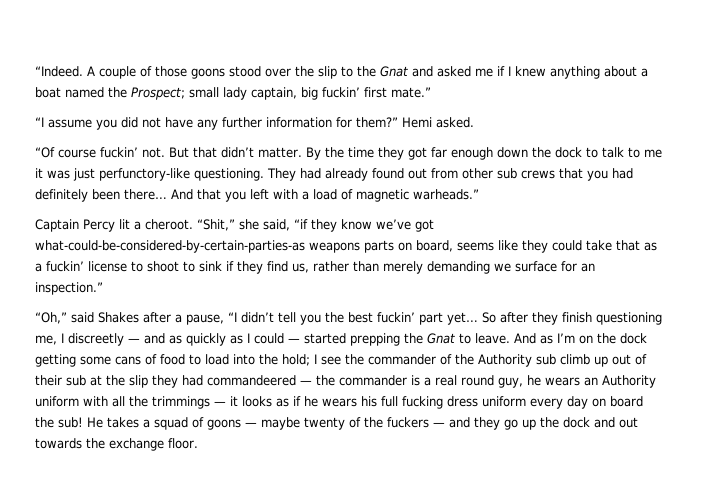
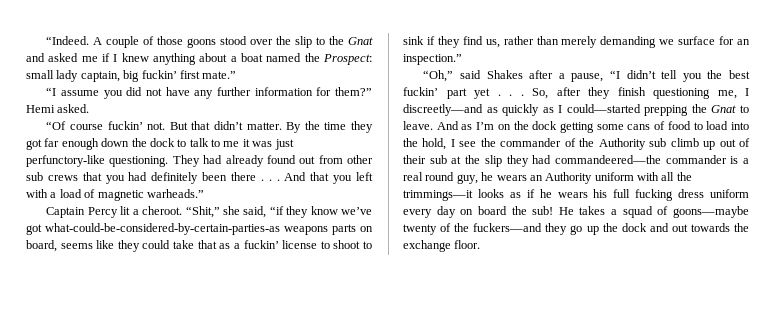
[131,87,185,100] Prospect; -> [323,54,372,65] Prospect:
[124,189,167,200] there… -> [231,172,280,181] there . . .
[447,312,496,325] yet… So -> [474,88,548,99] yet . . . So,
[68,333,165,346] discreetly — and -> [403,104,483,116] discreetly—and
[254,333,346,344] could — started -> [566,104,641,113] could—started
[282,354,310,366] hold; -> [422,138,447,150] hold,
[207,375,335,386] commandeered — the -> [554,155,661,164] commandeered—the
[152,396,238,409] trimmings — it -> [403,190,473,201] trimmings—it
[207,417,470,430] goons — maybe twenty of the fuckers — and -> [673,206,749,218] [403,223,543,235] goons—maybe twenty of the fuckers—and

